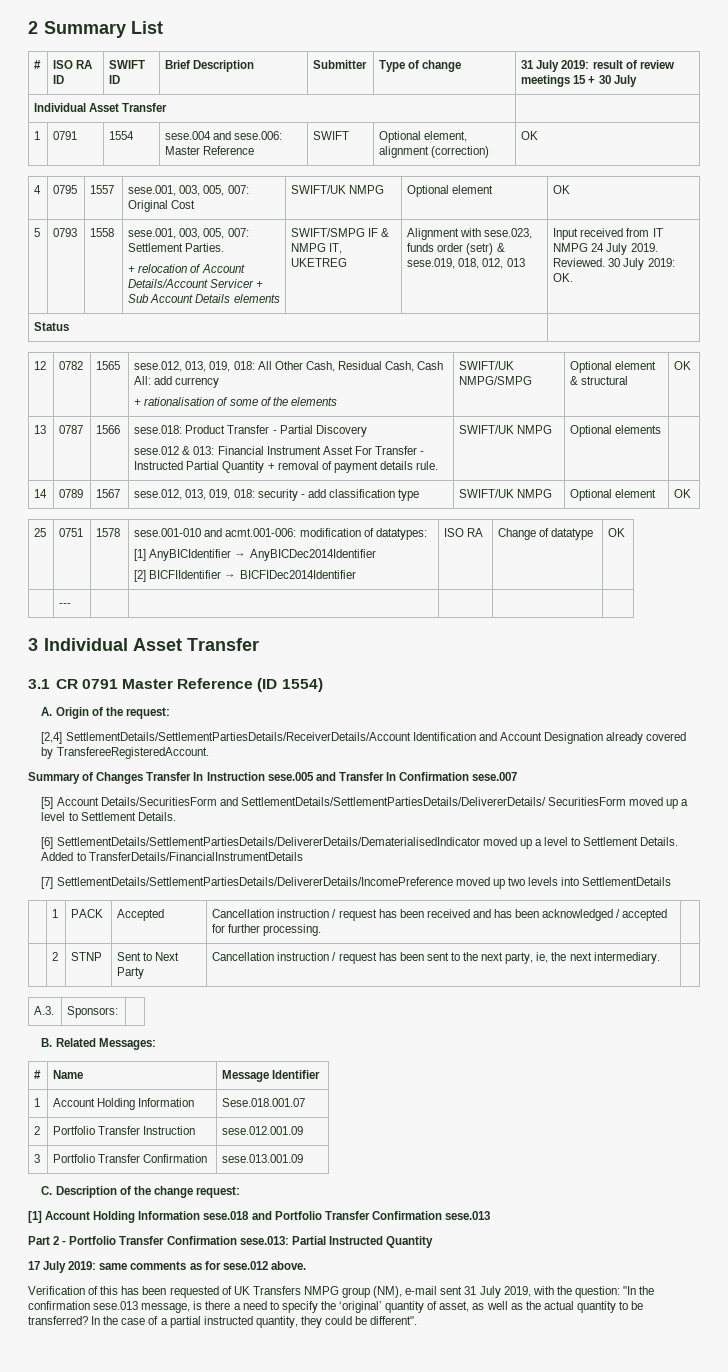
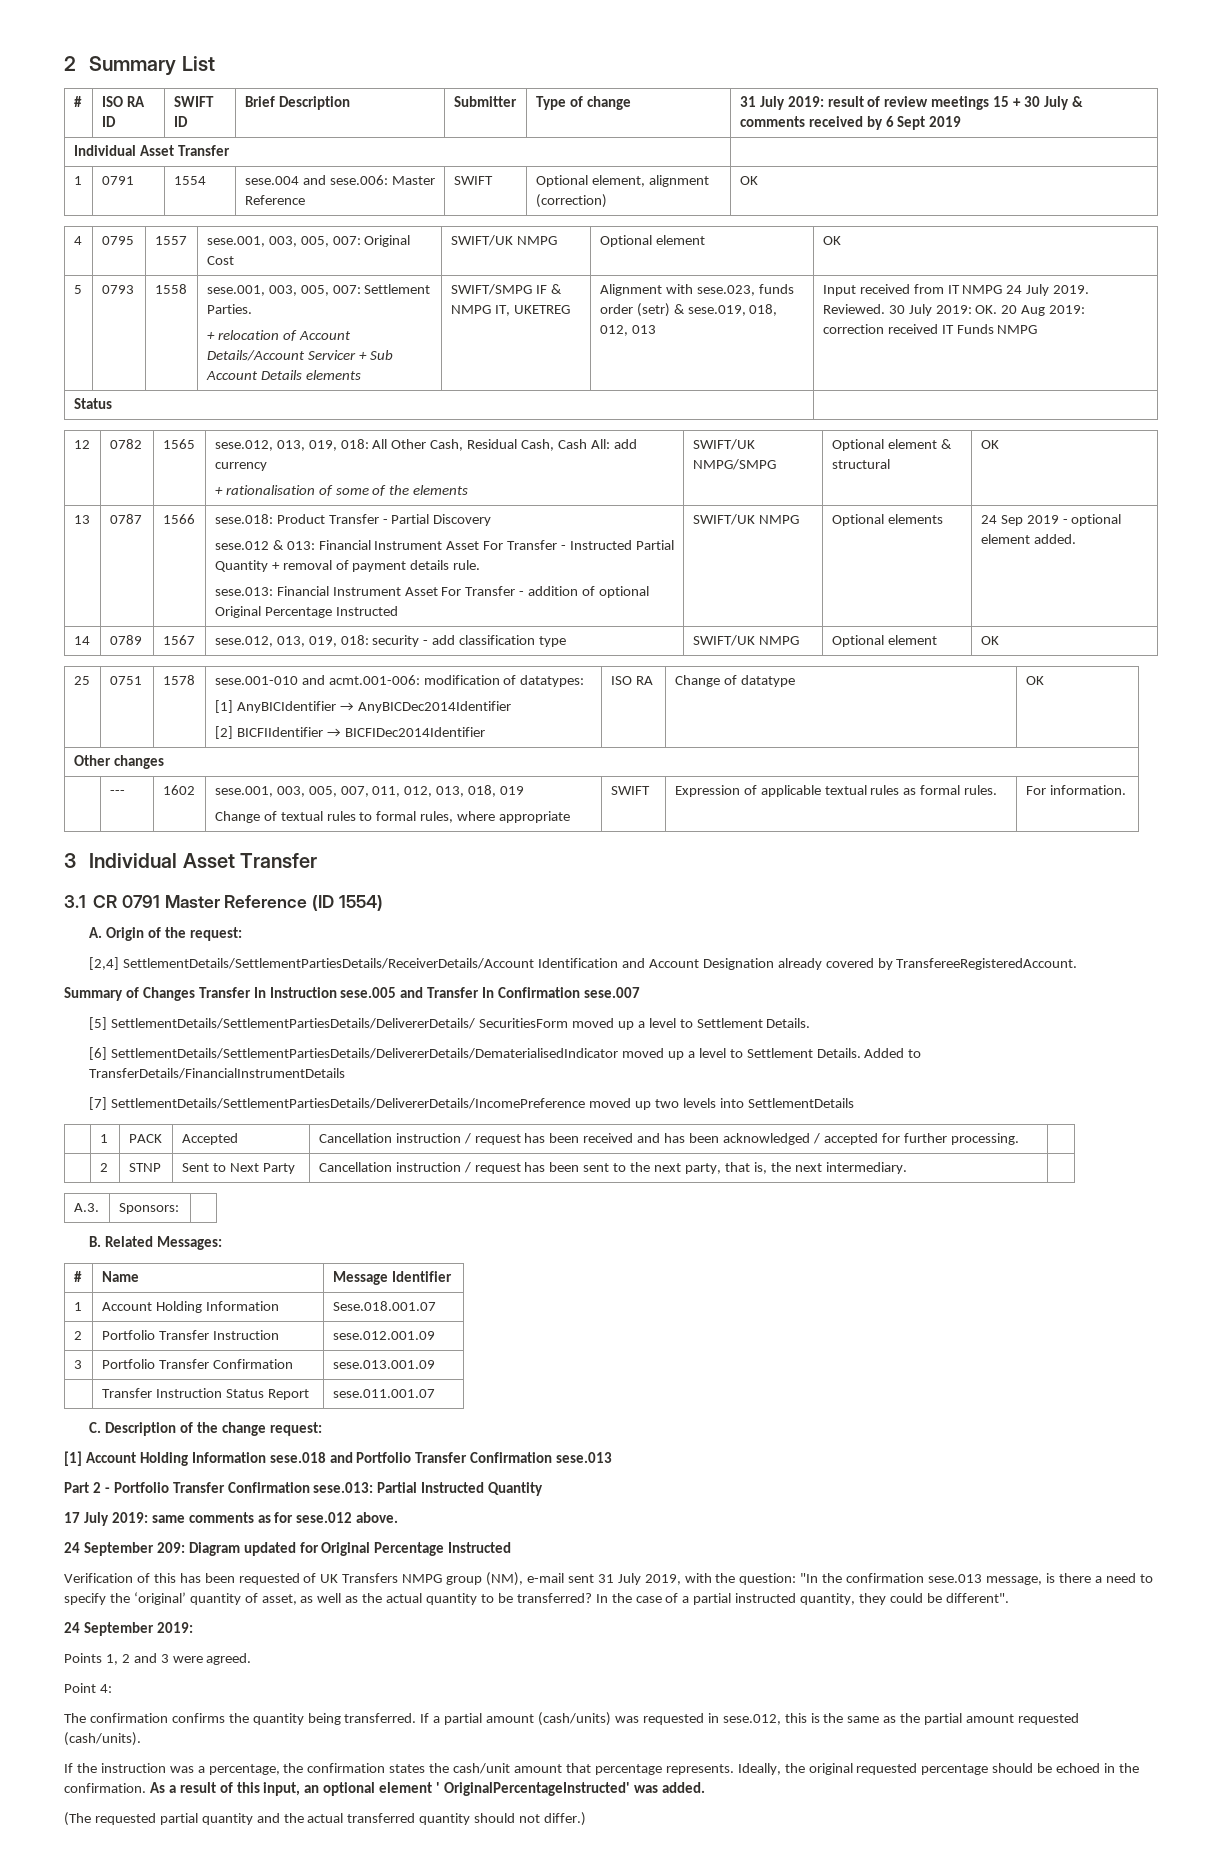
(637, 81) none -> [1071,96,1083,107] [739,116,962,130] & comments received by 6 Sept 2019
(574, 277) none -> [1001,305,1086,316] [822,324,1038,334] 20 Aug 2019: correction received IT Funds NMPG
[459,425,553,434] [570,425,662,437] | SWIFT/UK NMPG | Optional elements | -> [214,586,650,598] [214,606,398,618] [692,514,799,525] [831,514,943,526] [980,514,1122,526] [980,534,1076,544] // sese.013: Financial Instrument Asset For Transfer - addition of optional Original Percentage Instructed | SWIFT/UK NMPG | Optional elements | 24 Sep 2019 - optional element added.
(626, 532) none -> [73,755,164,769] // Other changes
(72, 605) | | | | -> [162,785,195,795] [214,785,525,797] [214,811,571,823] [610,786,650,795] [674,785,998,797] [1025,785,1126,795] 1602 | sese.001, 003, 005, 007, 011, 012, 013, 018, 019 // Change of textual rules to formal rules, where appropriate | SWIFT | Expression of applicable textual rules as formal rules. | For information.
[56,797,238,806] Account Details/SecuritiesForm and -> (108, 1023) none
[536,952,549,963] ie, -> [724,1162,767,1174] that is,
(304, 1158) none -> [101,1388,309,1400] [332,1389,435,1398] // | Transfer Instruction Status Report | sese.011.001.07
(306, 1265) none -> [64,1542,512,1556] // 24 September 209: Diagram updated for Original Percentage Instructed
(418, 1320) none -> [64,1622,193,1636] [64,1653,252,1665] [64,1683,112,1693] [64,1712,1079,1726] [64,1732,141,1746] [64,1763,1139,1775] [64,1782,705,1796] [64,1812,587,1826] // 24 September 2019: // Points 1, 2 and 3 were agreed. // Point 4: // The confirmation confirms the quantity being transferred. If a partial amount (cash/units) was requested in sese.012, this is the same as the partial amount requested (cash/units). // If the instruction was a percentage, the confirmation states the cash/unit amount that percentage represents. Ideally, the original requested percentage should be echoed in the confirmation. As a result of this input, an optional element ' OriginalPercentageInstructed' was added. // (The requested partial quantity and the actual transferred quantity should not differ.)

